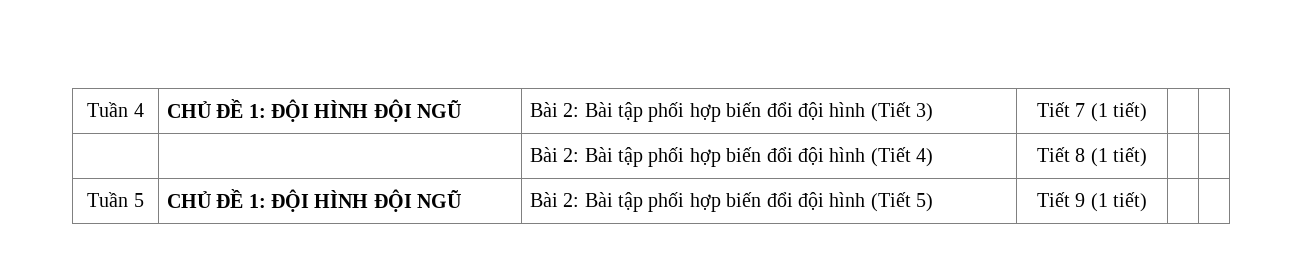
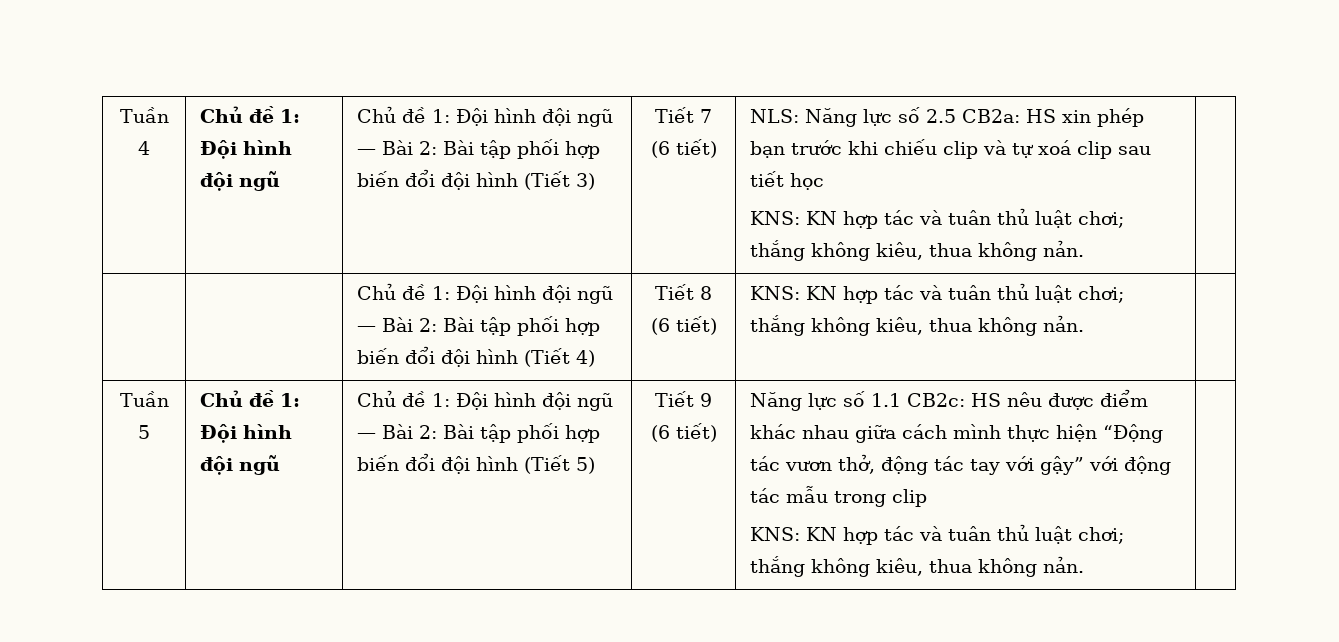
[166,99,462,122] CHỦ ĐỀ 1: ĐỘI HÌNH ĐỘI NGŨ | -> [199,106,300,123] [199,140,292,159] [199,171,280,191] [356,106,613,127] [356,149,376,155] Chủ đề 1: Đội hình đội ngũ | Chủ đề 1: Đội hình đội ngũ —
[1090,102,1148,122] (1 tiết) | | // | | -> [650,139,717,158] [749,107,1144,127] [749,139,1151,159] [749,171,824,190] [749,208,1124,229] [749,240,1084,261] [356,283,613,304] [356,326,376,332] (6 tiết) | NLS: Năng lực số 2.5 CB2a: HS xin phép bạn trước khi chiếu clip và tự xoá clip sau tiết học // KNS: KN hợp tác và tuân thủ luật chơi; thắng không kiêu, thua không nản. | // | | Chủ đề 1: Đội hình đội ngũ —
[1090,147,1148,167] [87,192,144,207] [166,189,462,212] (1 tiết) | | // Tuần 5 | CHỦ ĐỀ 1: ĐỘI HÌNH ĐỘI NGŨ | -> [650,316,717,335] [749,283,1124,304] [749,315,1084,336] [119,391,169,407] [138,425,150,439] [199,390,300,407] [199,424,292,443] [199,455,280,475] [356,390,613,411] [356,433,376,439] (6 tiết) | KNS: KN hợp tác và tuân thủ luật chơi; thắng không kiêu, thua không nản. | // Tuần 5 | Chủ đề 1: Đội hình đội ngũ | Chủ đề 1: Đội hình đội ngũ —
[1090,192,1148,212] (1 tiết) | -> [650,423,717,442] [749,389,1148,411] [749,424,1163,443] [749,454,1171,475] [749,486,927,507] [749,524,1124,545] [749,556,1084,577] (6 tiết) | Năng lực số 1.1 CB2c: HS nêu được điểm khác nhau giữa cách mình thực hiện “Động tác vươn thở, động tác tay với gậy” với động tác mẫu trong clip // KNS: KN hợp tác và tuân thủ luật chơi; thắng không kiêu, thua không nản.

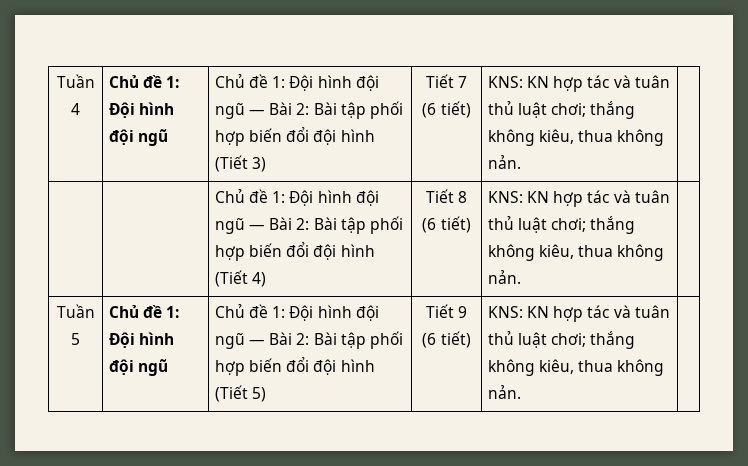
[749,107,1144,127] [749,139,1151,159] [749,171,824,190] NLS: Năng lực số 2.5 CB2a: HS xin phép bạn trước khi chiếu clip và tự xoá clip sau tiết học // -> (471, 109) none
[749,389,1148,411] [749,424,1163,443] [749,454,1171,475] [749,486,927,507] Năng lực số 1.1 CB2c: HS nêu được điểm khác nhau giữa cách mình thực hiện “Động tác vươn thở, động tác tay với gậy” với động tác mẫu trong clip // -> (471, 339) none

